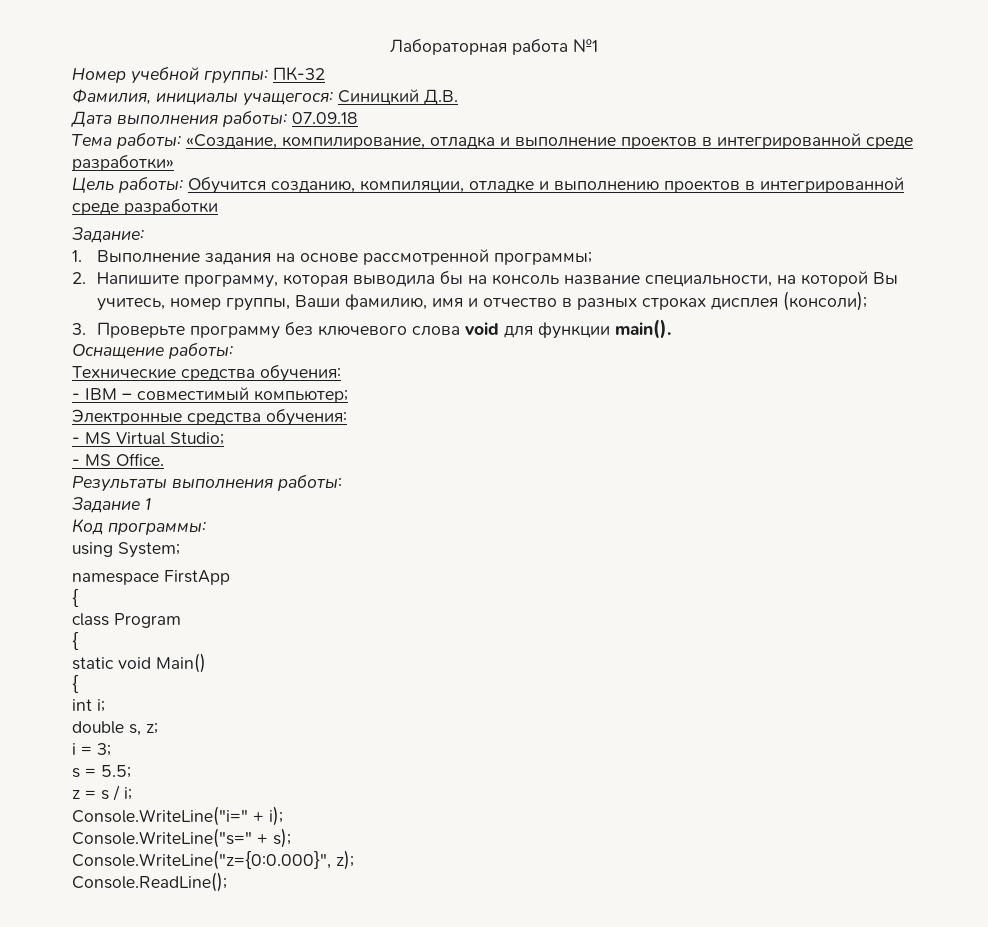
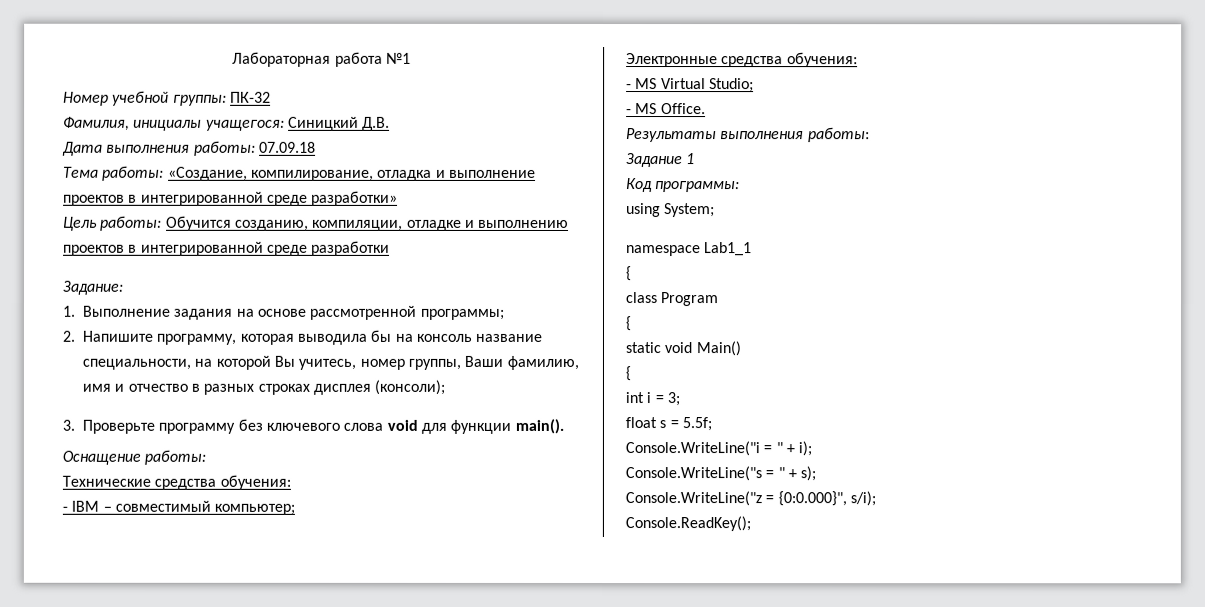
[164,570,230,585] FirstApp -> [704,242,753,257] Lab1_1
[97,699,105,712] [72,721,158,736] i; // double s, z; // -> (644, 398) none
(111, 749) none -> [625,417,657,429] float
[101,765,131,778] [72,785,132,801] [72,806,248,826] 5.5; // z = s / i; // Console.WriteLine("i=" -> [681,417,712,432] [625,441,783,457] 5.5f; // Console.WriteLine("i = "
[72,828,252,848] Console.WriteLine("s=" -> [625,466,785,482] Console.WriteLine("s = "
[72,850,354,870] [72,872,227,892] Console.WriteLine("z={0:0.000}", z); // Console.ReadLine(); -> [625,491,876,507] [625,516,751,532] Console.WriteLine("z = {0:0.000}", s/i); // Console.ReadKey();

